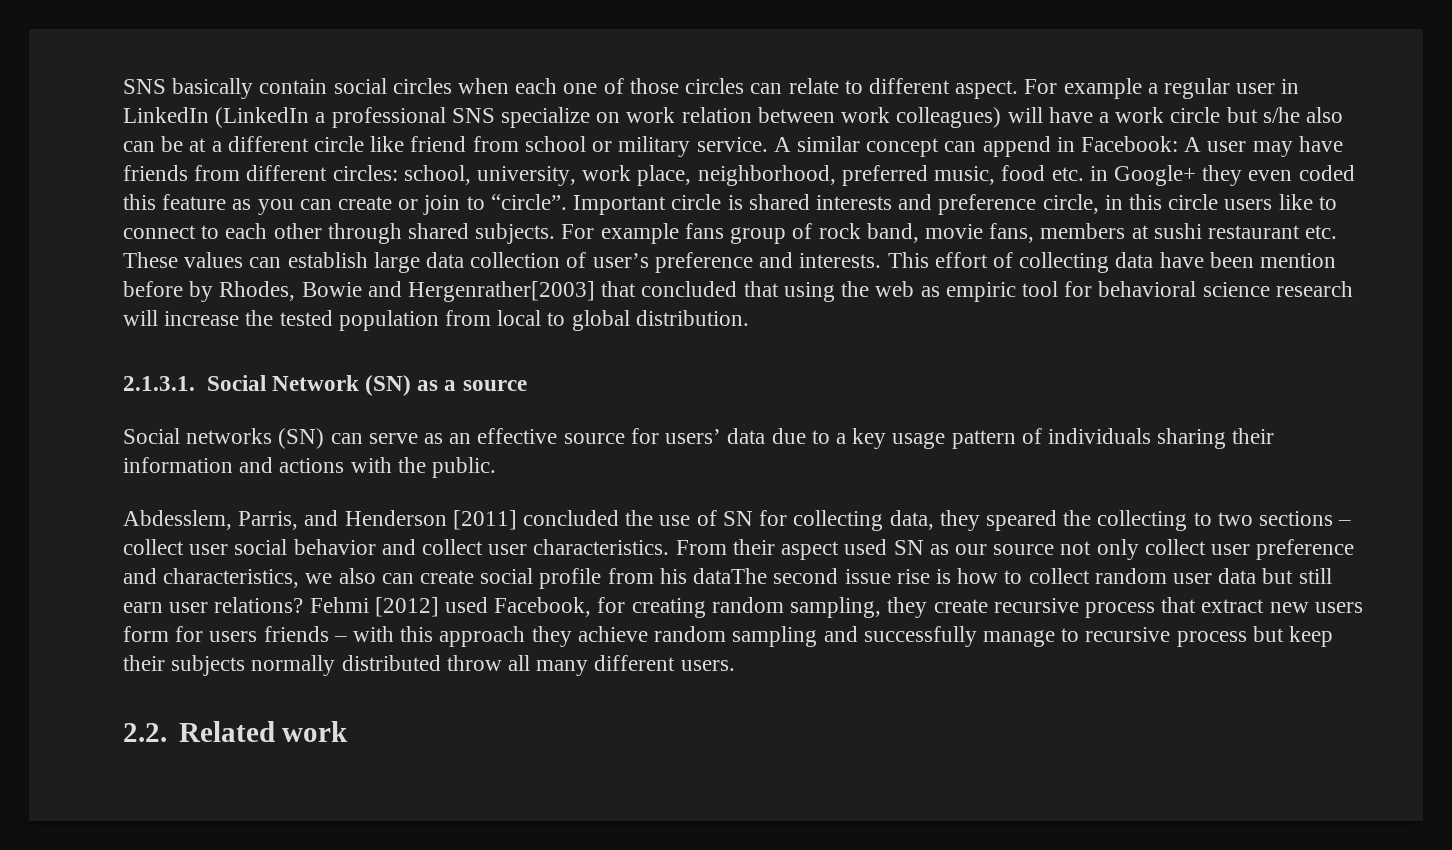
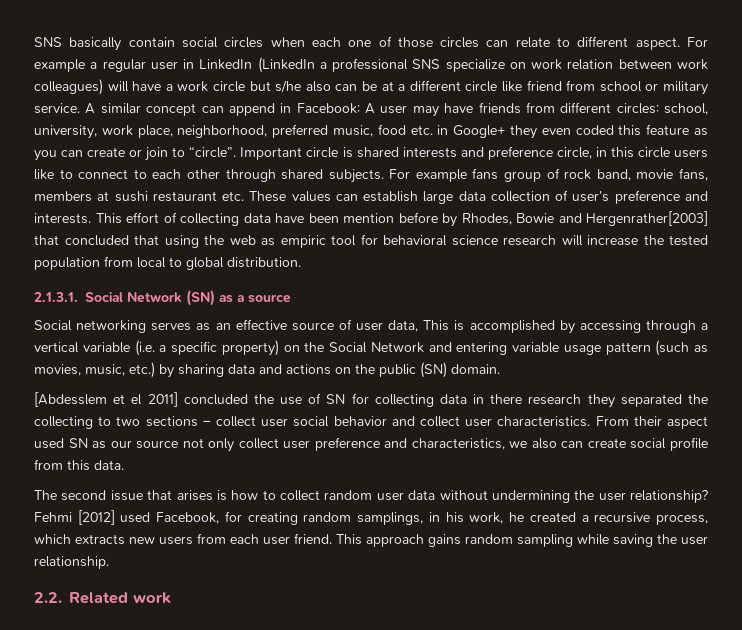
[186,428,1275,449] [123,457,497,478] [123,510,517,530] networks (SN) can serve as an effective source for users’ data due to a key usage pattern of individuals sharing their information and actions with the public. // Abdesslem, Parris, and Henderson [2011] -> [76,319,708,334] [34,340,708,356] [34,362,500,378] [34,392,178,407] networking serves as an effective source of user data, This is accomplished by accessing through a vertical variable (i.e. a specific property) on the Social Network and entering variable usage pattern (such as movies, music, etc.) by sharing data and actions on the public (SN) domain. // [Abdesslem et el 2011]
[889,510,1057,531] data, they speared -> [439,394,682,408] data in there research they separated
[659,568,930,584] his dataThe second issue rise -> [67,460,124,471] [34,490,213,501] this data. // The second issue that arises
[1262,568,1332,584] [123,597,304,613] but still earn user relations? -> [439,490,708,503] without undermining the user relationship?
[790,597,1363,618] [123,626,1333,647] [123,655,735,676] sampling, they create recursive process that extract new users form for users friends – with this approach they achieve random sampling and successfully manage to recursive process but keep their subjects normally distributed throw all many different users. -> [357,512,709,525] [34,533,708,547] [34,556,109,569] samplings, in his work, he created a recursive process, which extracts new users from each user friend. This approach gains random sampling while saving the user relationship.

